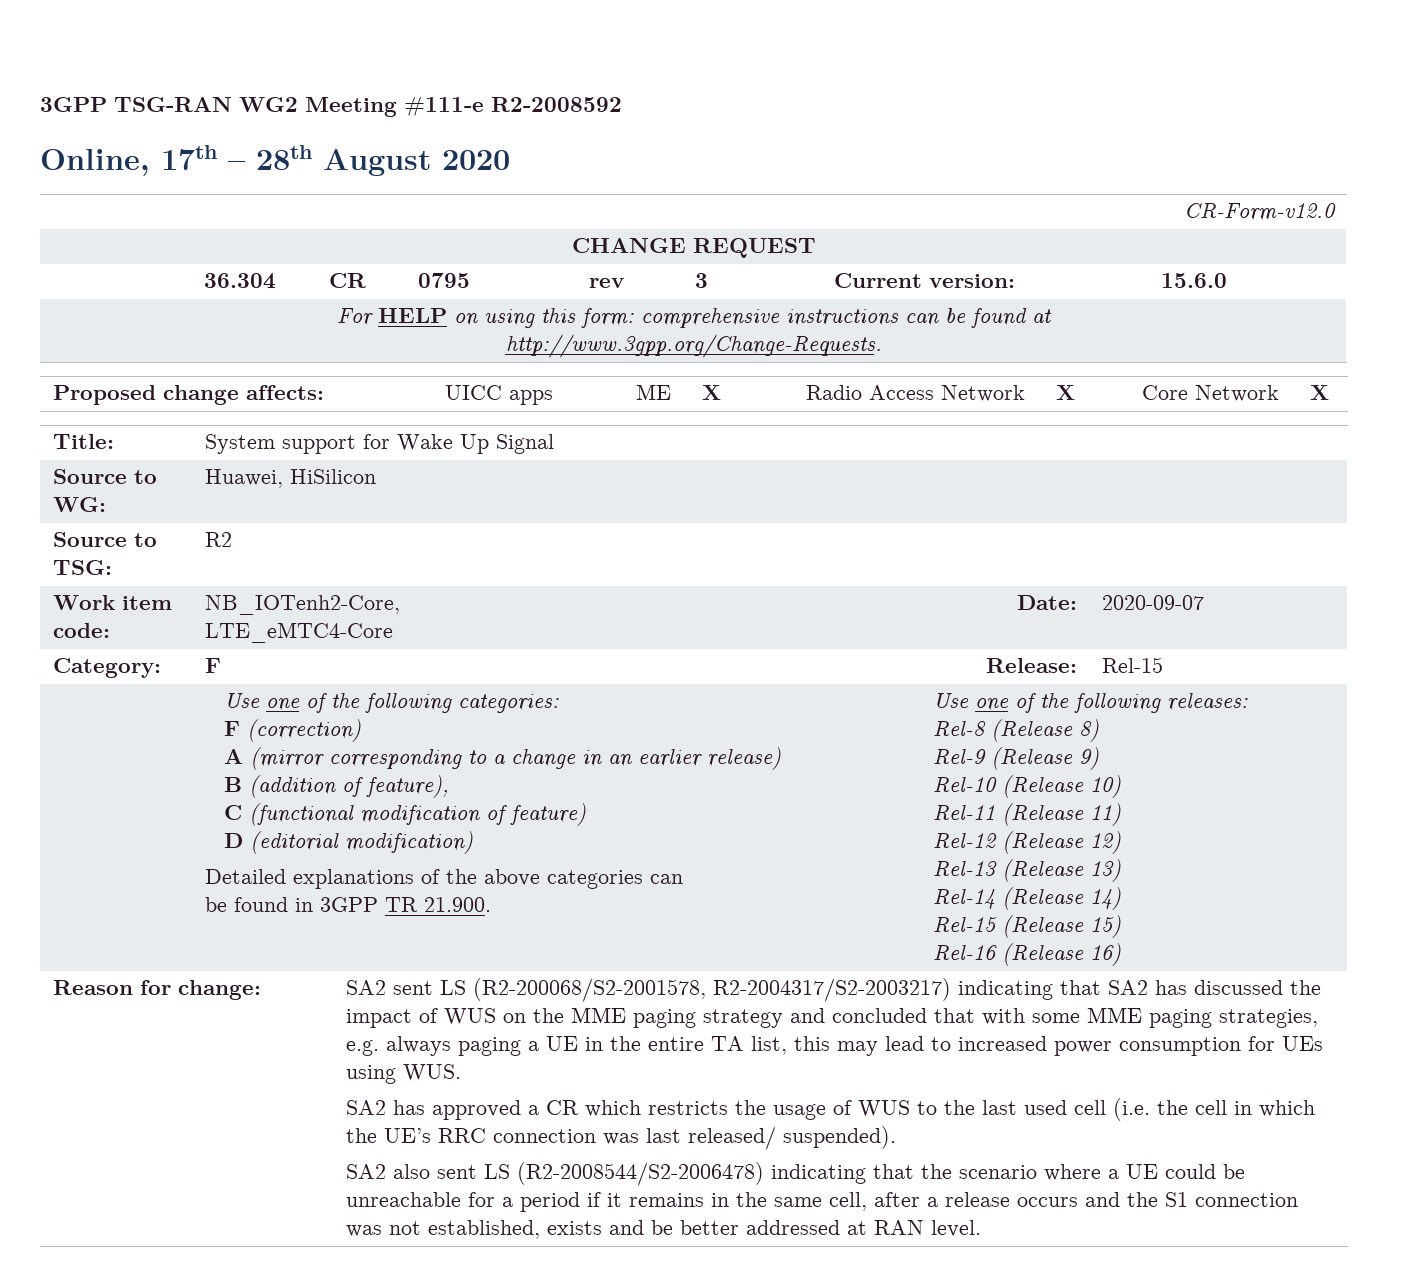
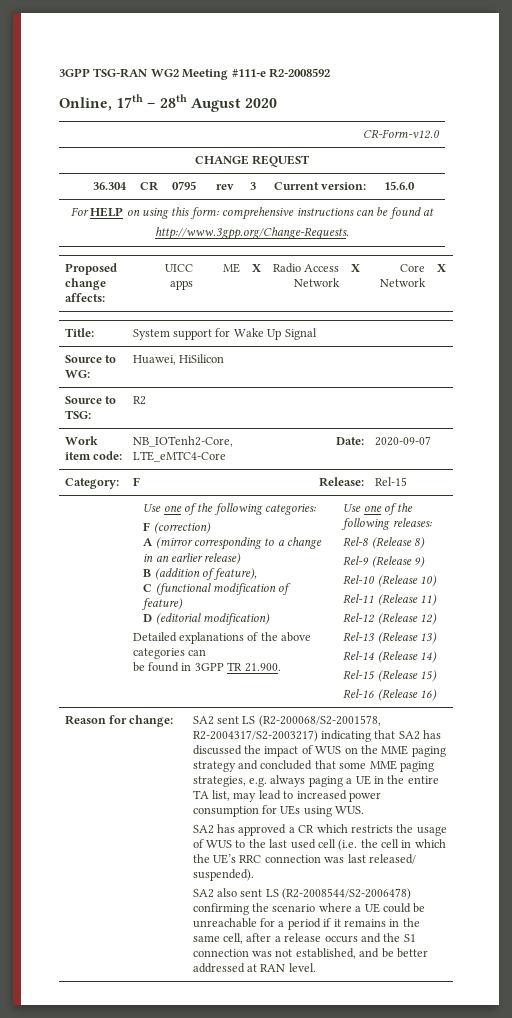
[981,1008,1025,1025] with -> (336, 764) none
[793,1036,830,1051] this -> (231, 795) none
[770,1164,914,1184] indicating that -> [192,903,249,915] confirming
[546,1221,602,1235] exists -> (356, 953) none

